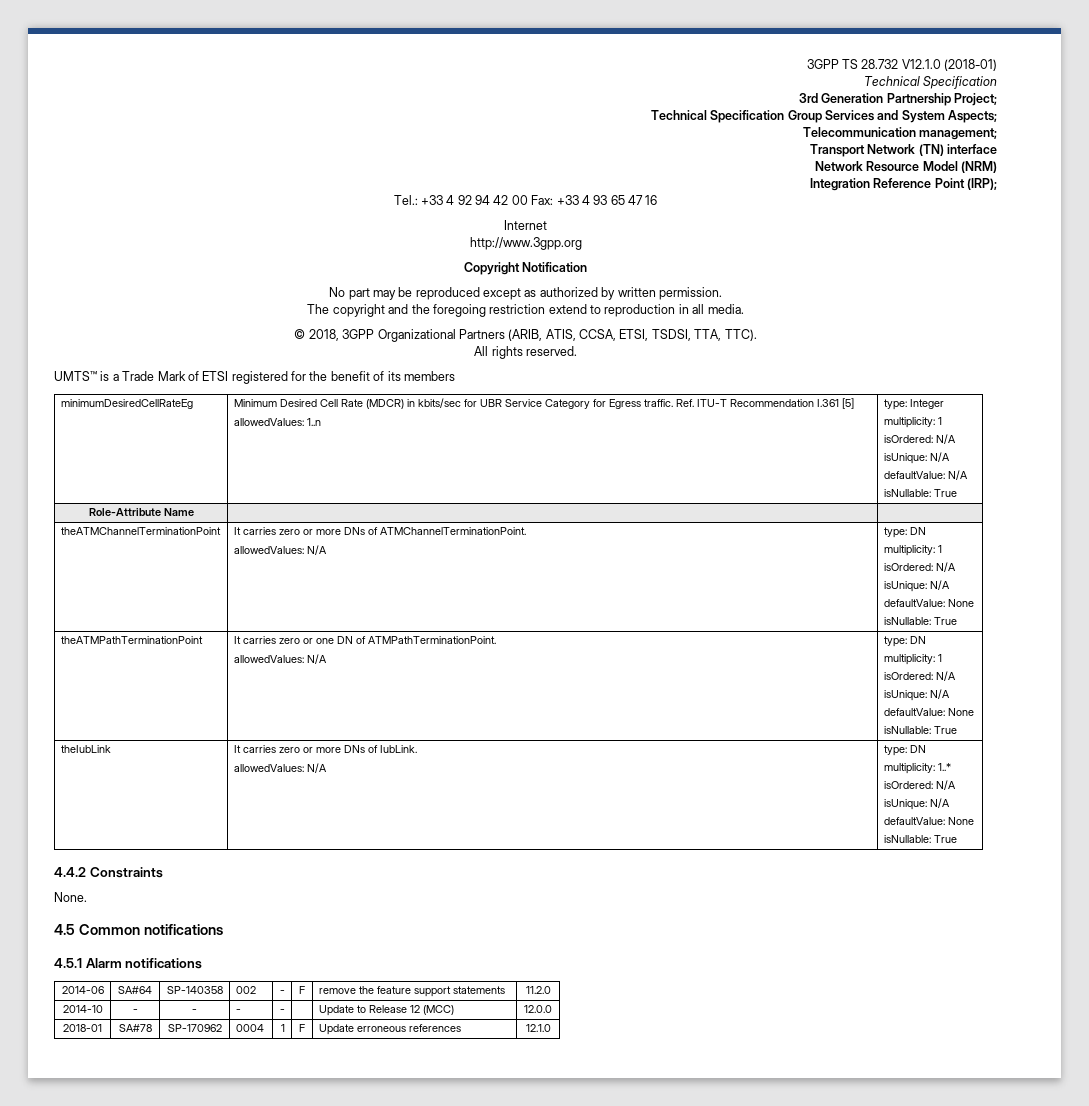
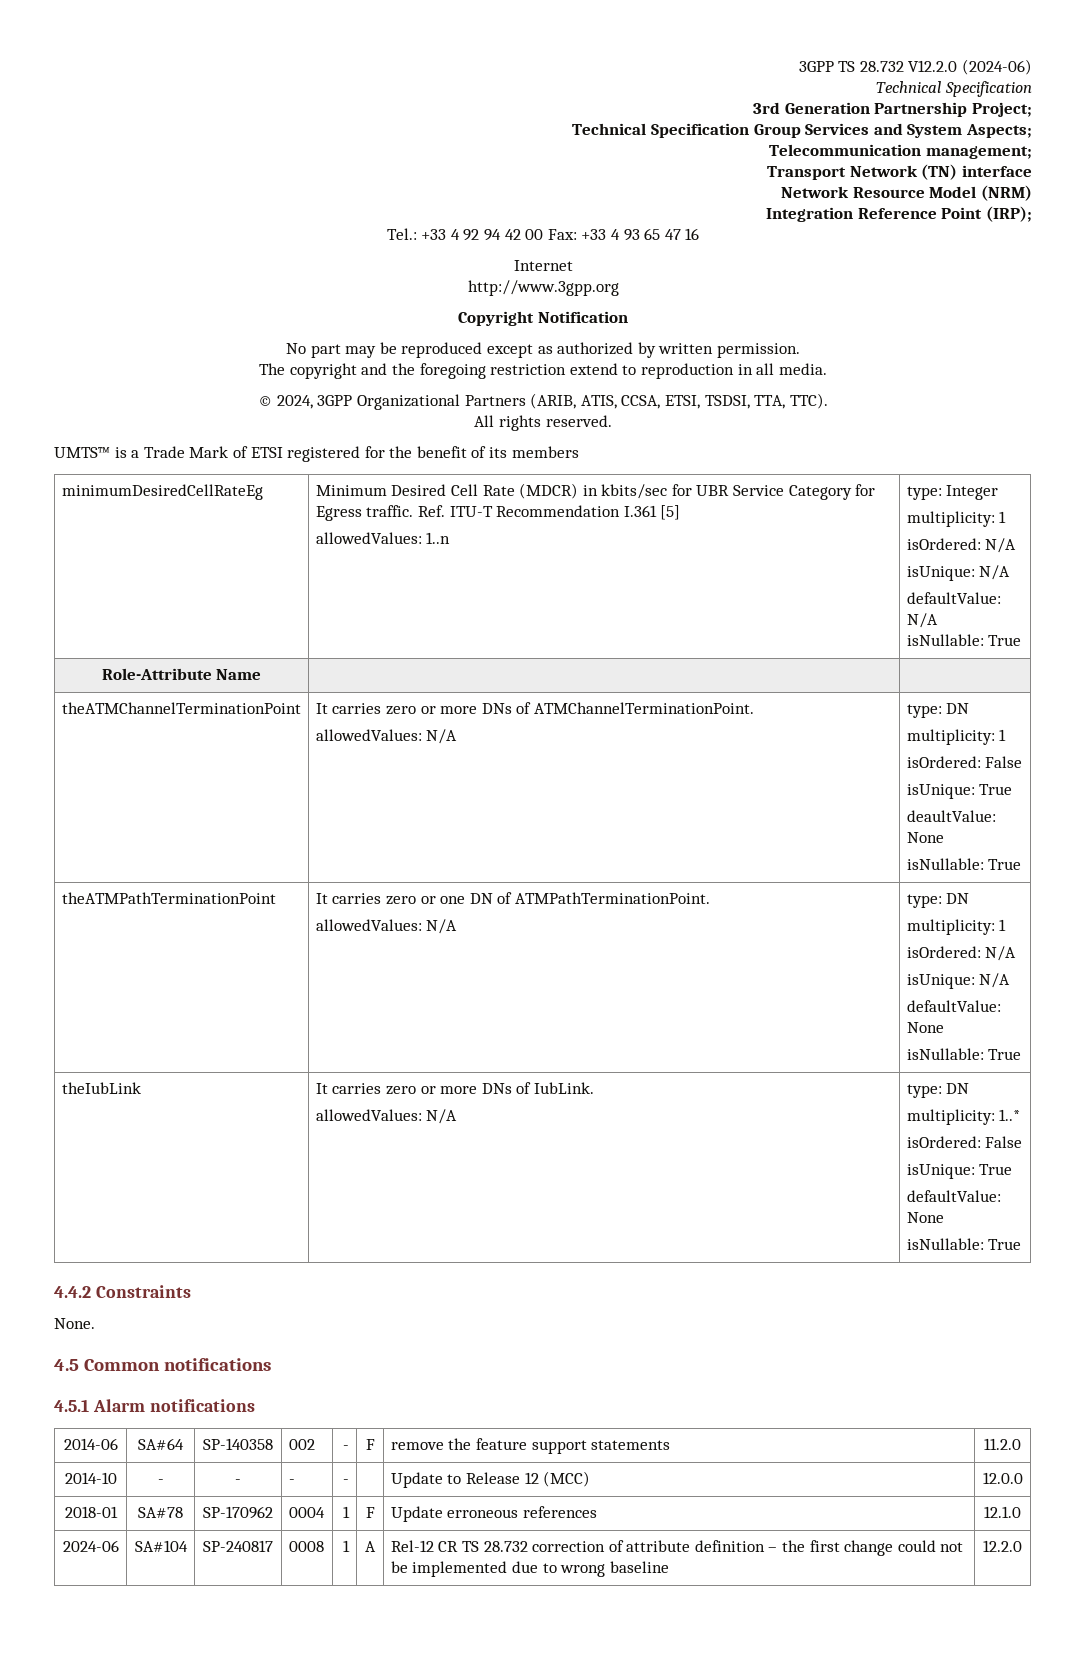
[901,59,997,71] V12.1.0 (2018-01) -> [908,59,1032,75] V12.2.0 (2024-06)
[308,329,339,341] 2018, -> [276,395,313,409] 2024,
[935,562,956,572] [883,580,950,592] [883,599,945,607] N/A // isUnique: N/A // defaultValue: -> [985,756,1023,768] [906,784,1013,799] [906,810,996,822] False // isUnique: True // deaultValue:
[935,780,956,790] [883,798,950,810] N/A // isUnique: N/A -> [985,1136,1023,1148] [906,1164,1013,1179] False // isUnique: True
(551, 1028) none -> [62,1540,119,1552] [134,1540,188,1552] [203,1540,273,1552] [288,1541,324,1552] [343,1540,351,1552] [365,1541,376,1552] [390,1540,964,1556] [390,1561,669,1577] [983,1540,1022,1552] // 2024-06 | SA#104 | SP-240817 | 0008 | 1 | A | Rel-12 CR TS 28.732 correction of attribute definition – the first change could not be implemented due to wrong baseline | 12.2.0

